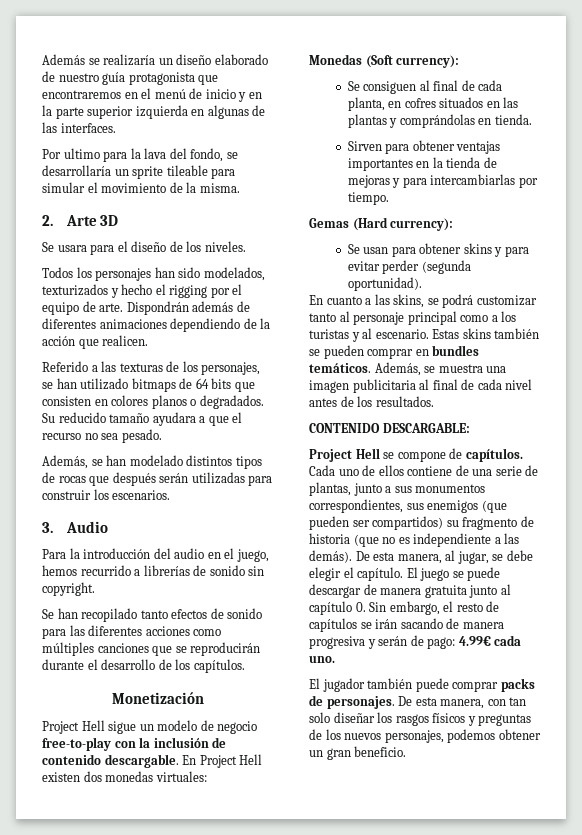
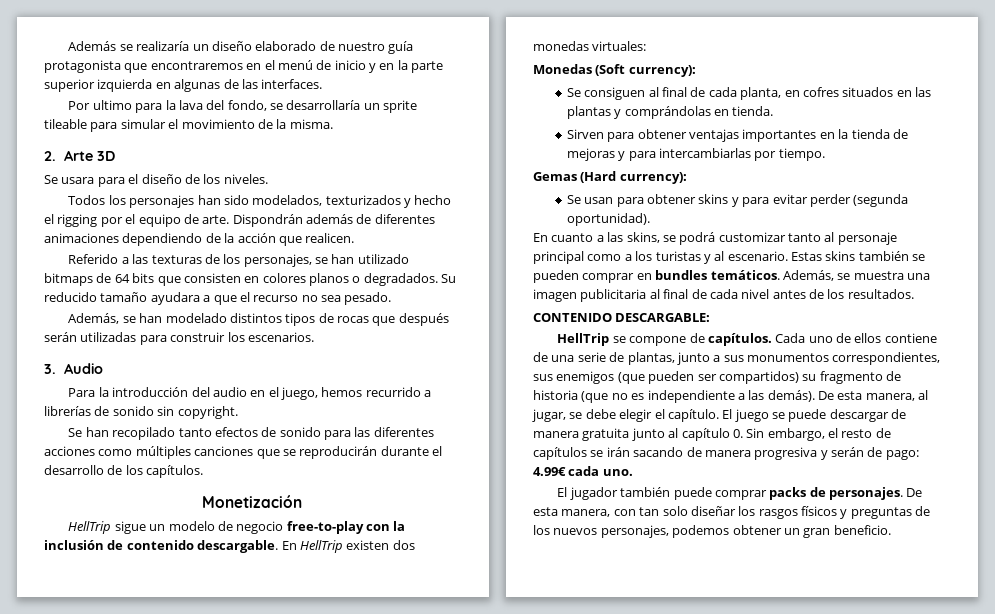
[42,720,105,734] Project Hell -> [68,521,112,534] HellTrip
[199,754,263,768] Project Hell -> [299,540,343,553] HellTrip
[309,448,380,462] Project Hell -> [557,333,610,346] HellTrip

